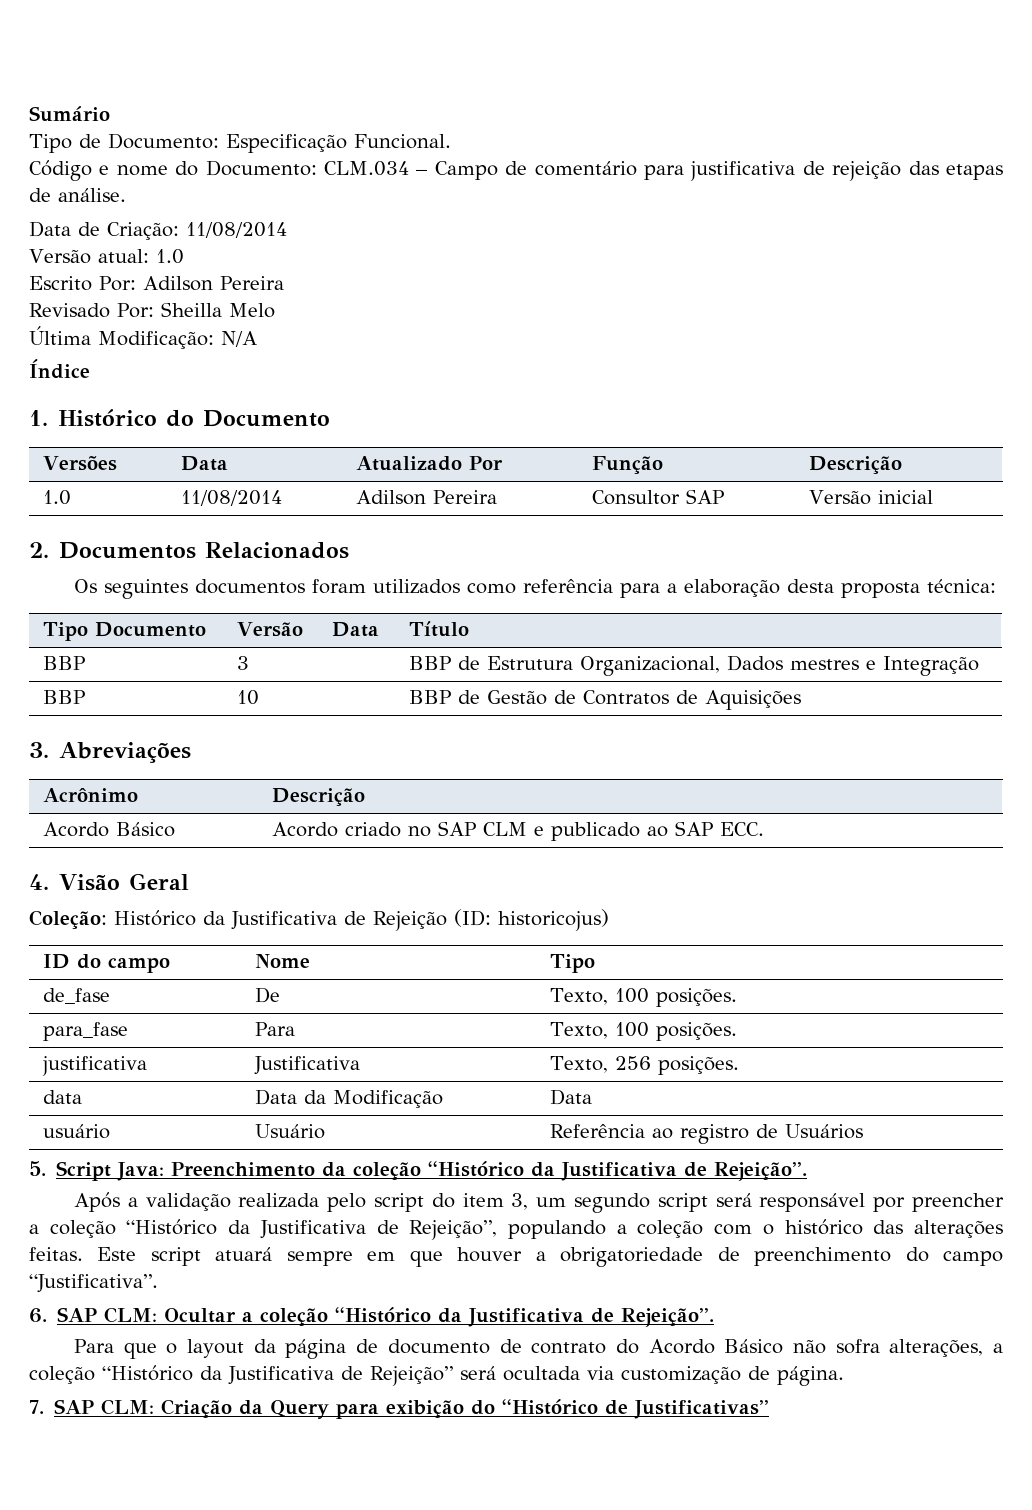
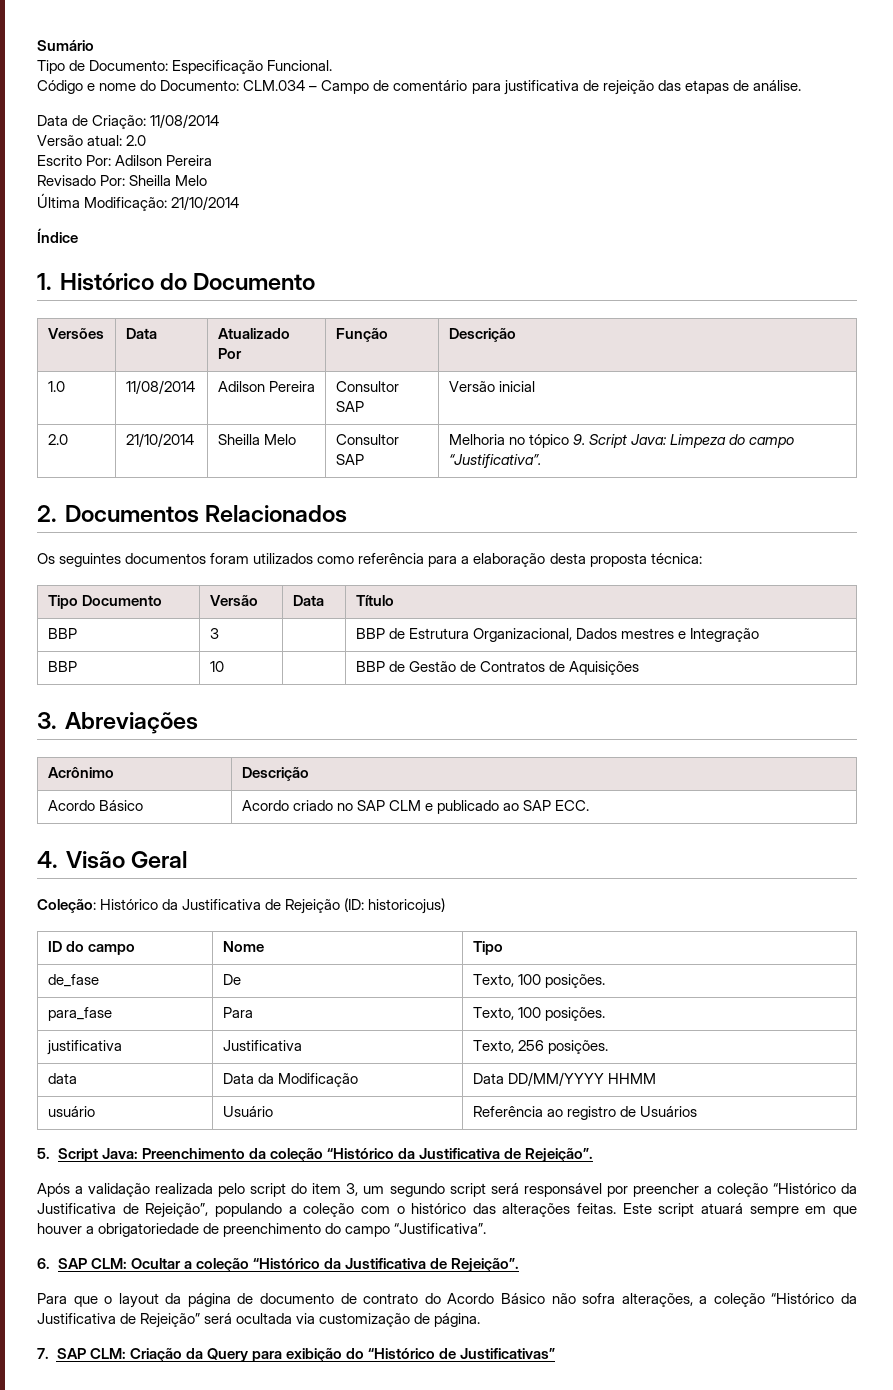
[155,249,184,264] 1.0 -> [126,135,147,146] 2.0
[221,331,257,347] N/A -> [171,196,240,210] 21/10/2014
(933, 497) none -> [47,434,68,445] [125,433,194,447] [217,434,296,445] [335,434,399,445] [335,454,364,465] [448,434,795,448] [448,454,541,468] // 2.0 | 21/10/2014 | Sheilla Melo | Consultor SAP | Melhoria no tópico 9. Script Java: Limpeza do campo “Justificativa”.
(592, 1097) none -> [507,1072,656,1086] DD/MM/YYYY HHMM

